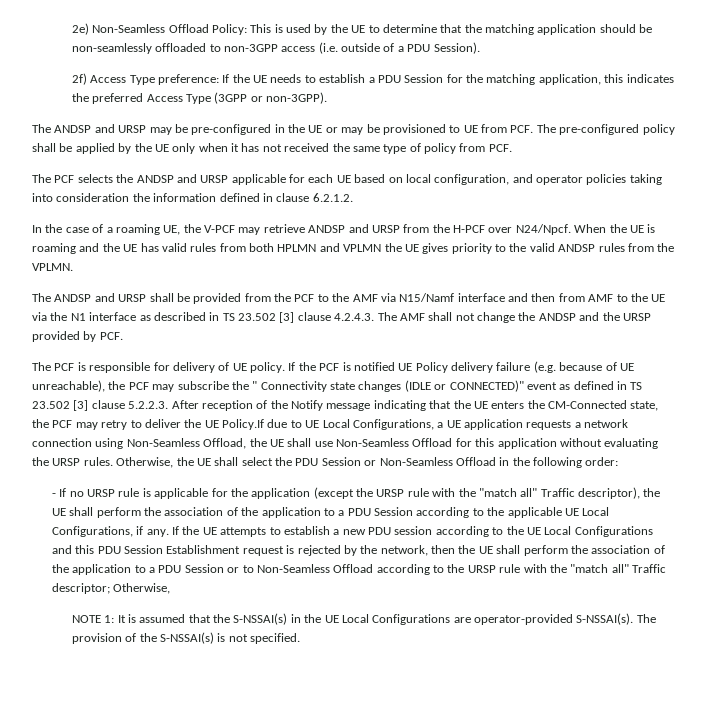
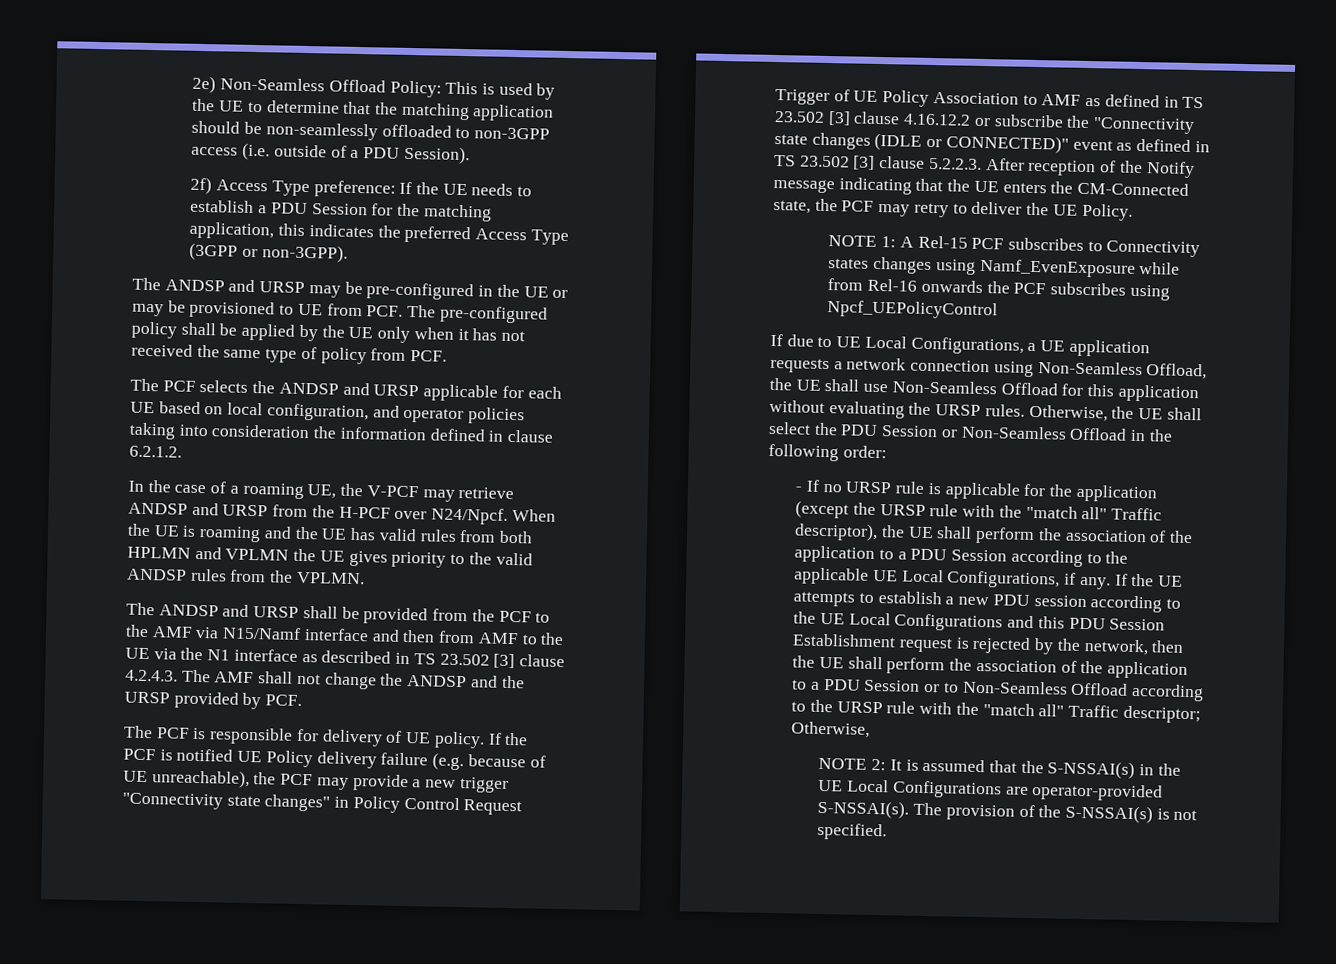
[177,381,327,392] subscribe the " Connectivity -> [352,773,509,793] [122,792,523,816] [775,88,1205,109] [774,110,1196,135] provide a new trigger "Connectivity state changes" in Policy Control Request Trigger of UE Policy Association to AMF as defined in TS 23.502 [3] clause 4.16.12.2 or subscribe the "Connectivity
[222,419,264,430] Policy.If -> [1081,203,1133,221] [828,235,1201,258] [828,256,1181,278] [827,278,1170,301] [827,300,999,320] [770,333,783,347] Policy. // NOTE 1: A Rel-15 PCF subscribes to Connectivity states changes using Namf_EvenExposure while from Rel-16 onwards the PCF subscribes using Npcf_UEPolicyControl // If
[104,615,115,623] 1: -> [871,758,887,771] 2:

